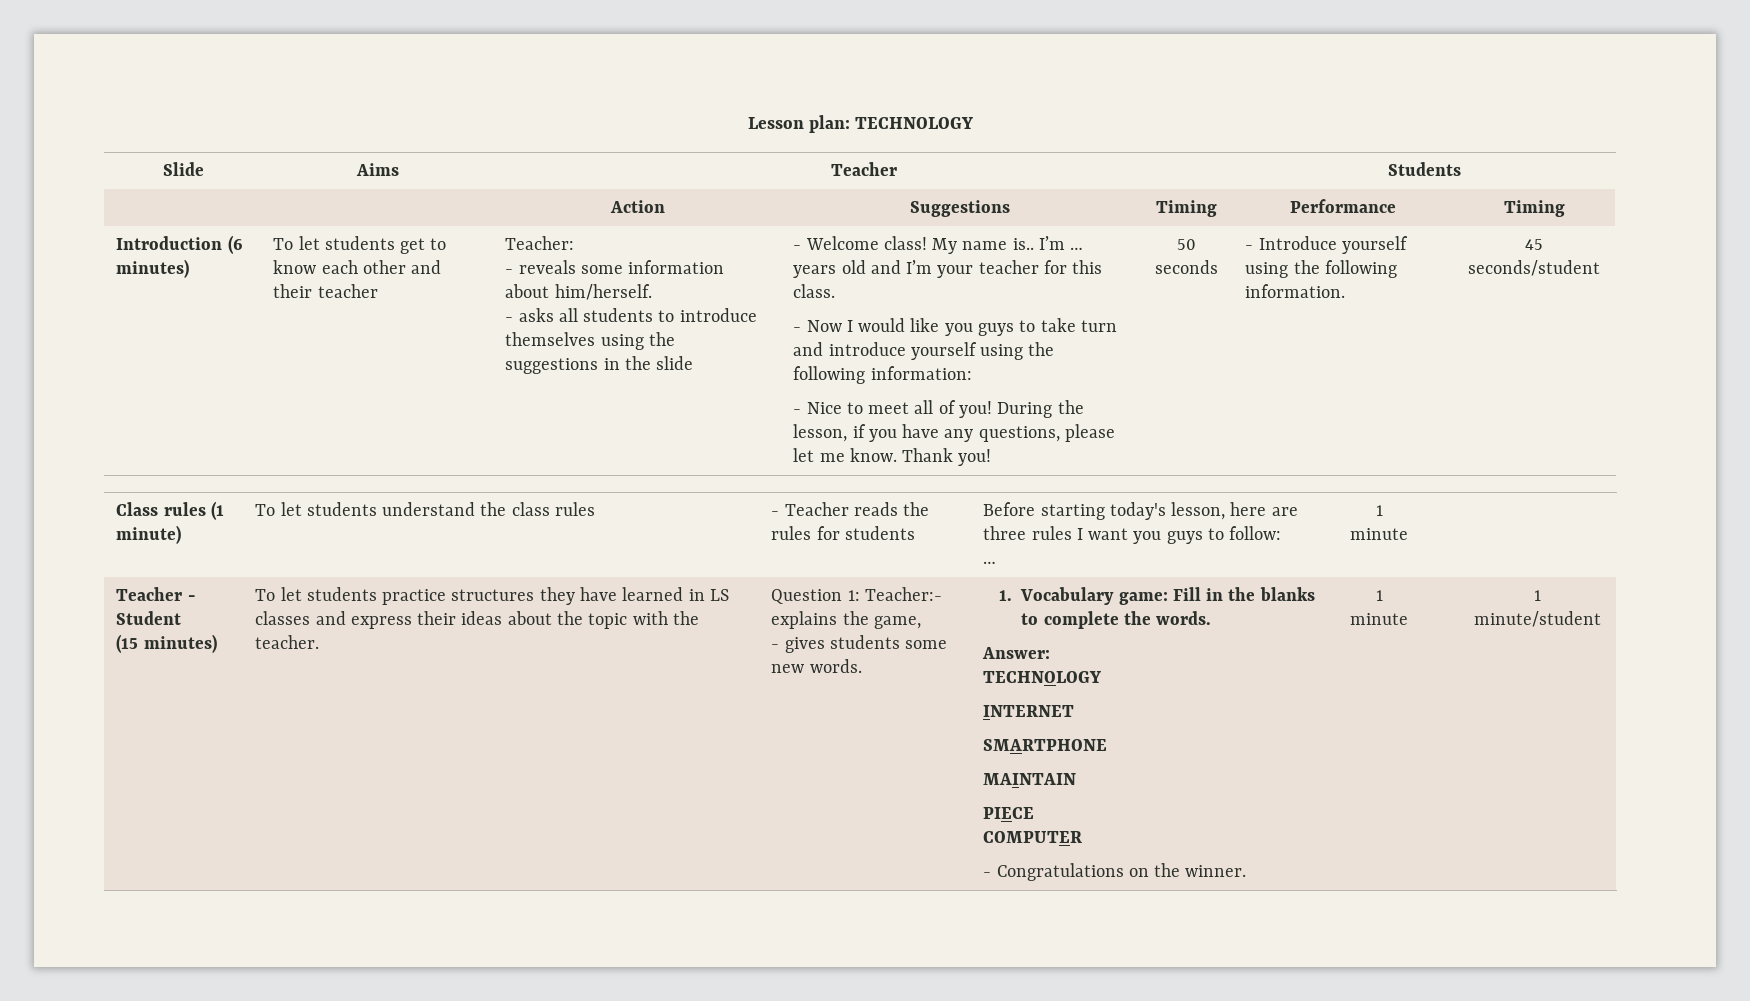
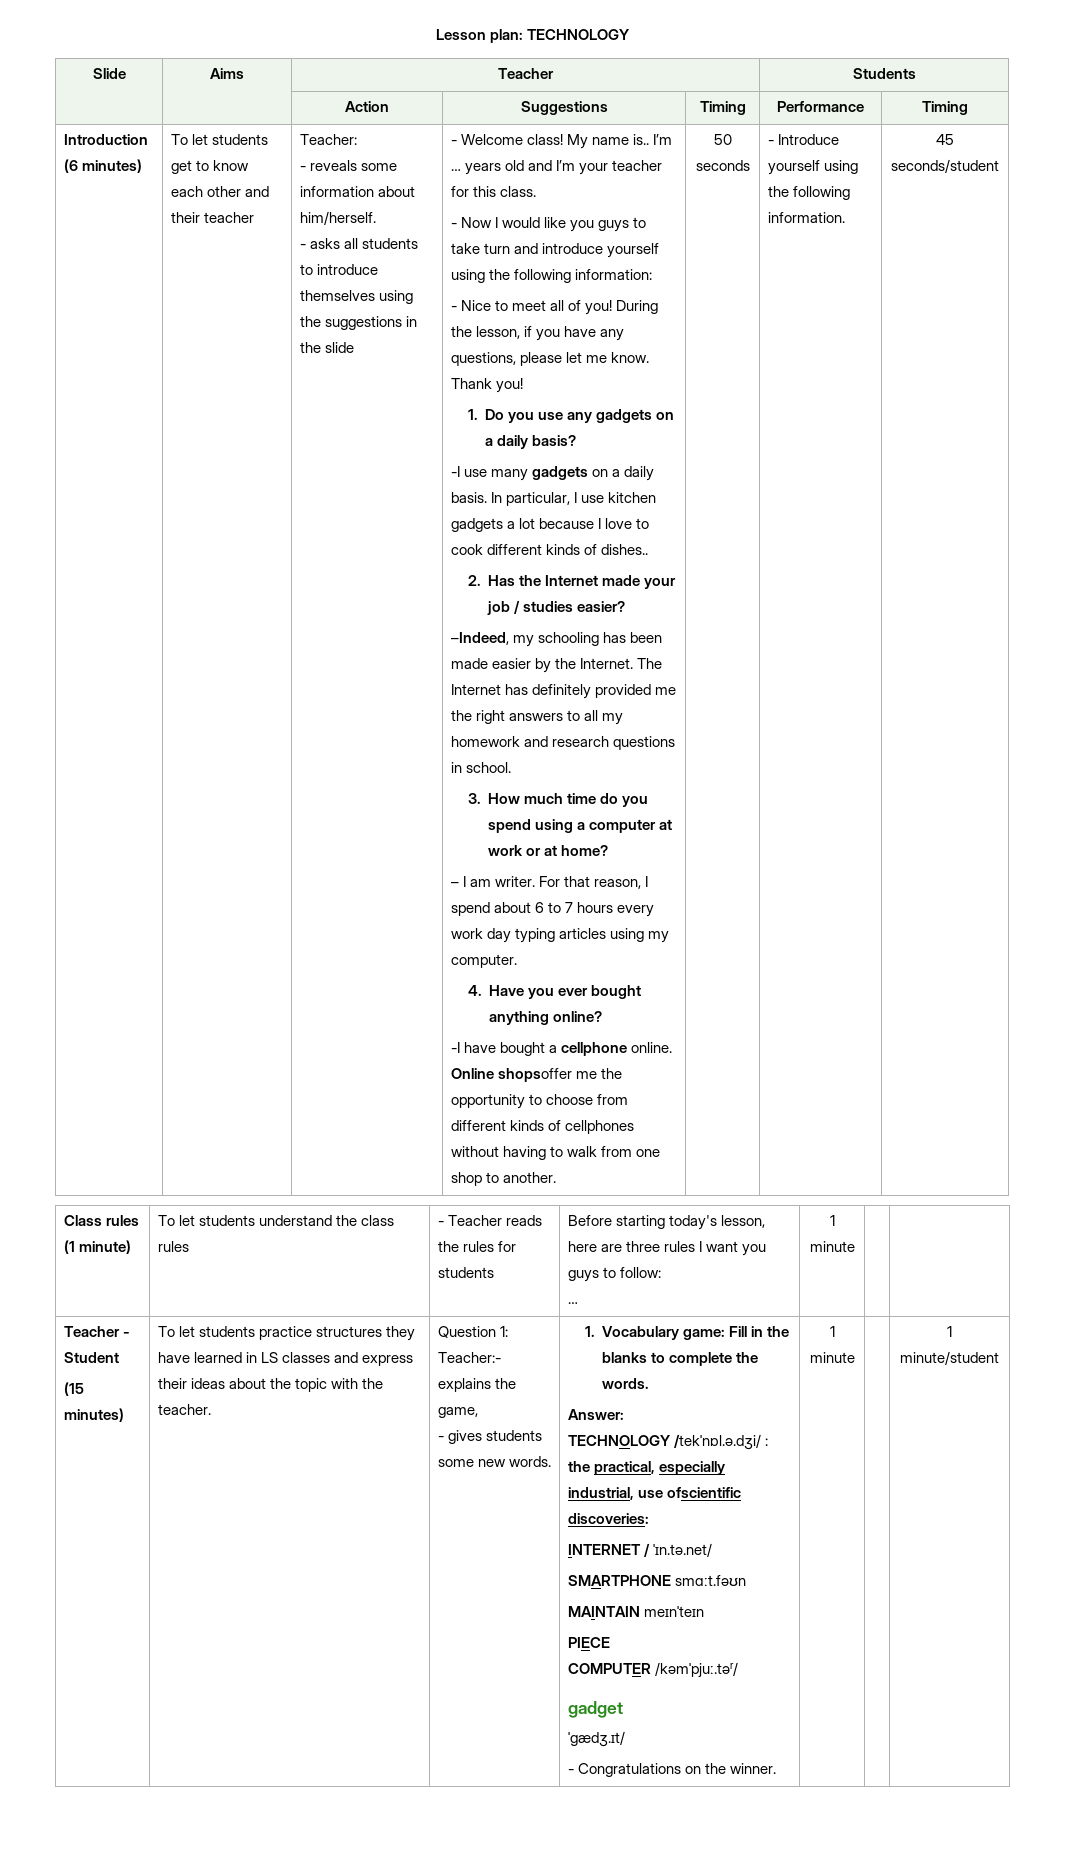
(992, 457) none -> [467,409,675,423] [485,435,577,449] [450,466,654,481] [450,492,656,506] [450,518,649,532] [450,544,648,555] [467,575,677,589] [487,600,626,615] [450,632,662,647] [450,658,662,673] [450,684,676,699] [450,710,623,725] [450,736,675,750] [450,762,511,773] [467,793,649,807] [488,819,673,833] [488,845,609,856] [450,876,649,889] [450,902,654,917] [450,928,669,943] [450,954,517,968] [467,985,642,999] [489,1011,603,1025] [450,1042,672,1056] [450,1068,622,1082] [450,1094,628,1109] [450,1120,634,1134] [450,1146,660,1160] [450,1172,556,1186] // 1. Do you use any gadgets on a daily basis? // -I use many gadgets on a daily basis. In particular, I use kitchen gadgets a lot because I love to cook different kinds of dishes.. // 2. Has the Internet made your job / studies easier? // –Indeed, my schooling has been made easier by the Internet. The Internet has definitely provided me the right answers to all my homework and research questions in school. // 3. How much time do you spend using a computer at work or at home? // – I am writer. For that reason, I spend about 6 to 7 hours every work day typing articles using my computer. // 4. Have you ever bought anything online? // -I have bought a cellphone online. Online shopsoffer me the opportunity to choose from different kinds of cellphones without having to walk from one shop to another.
(1102, 677) none -> [673,1434,768,1450] [567,1461,725,1475] [567,1487,741,1500] [567,1513,649,1524] /tekˈnɒl.ə.dʒi/ : the practical, especially industrial, use ofscientific discoveries:
(1075, 711) none -> [643,1543,712,1557] / ˈɪn.tə.net/
(1108, 745) none -> [674,1575,746,1586] smɑːt.fəʊn
(1077, 779) none -> [643,1606,704,1617] meɪnˈteɪn
(1083, 837) none -> [654,1662,738,1678] [567,1701,623,1718] [567,1731,625,1747] /kəmˈpjuː.tər/ // gadget // ˈɡædʒ.ɪt/

